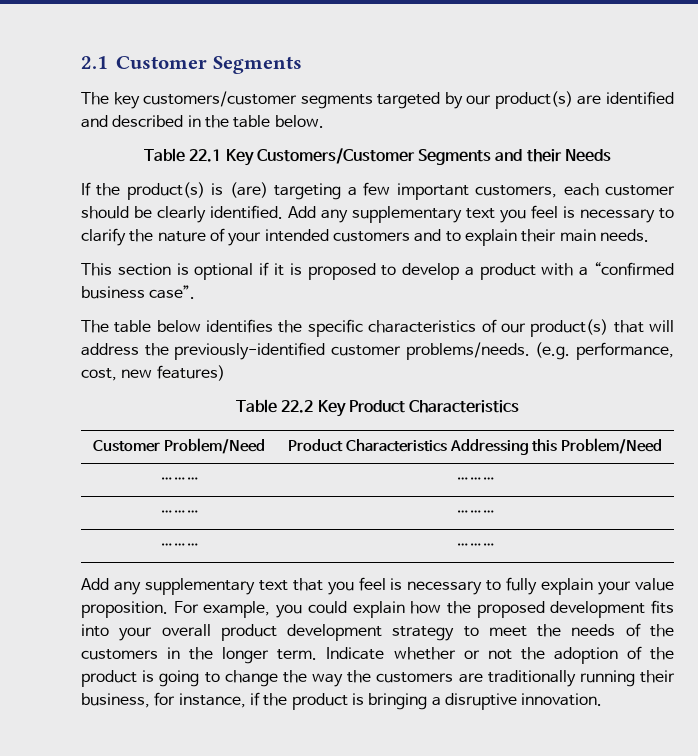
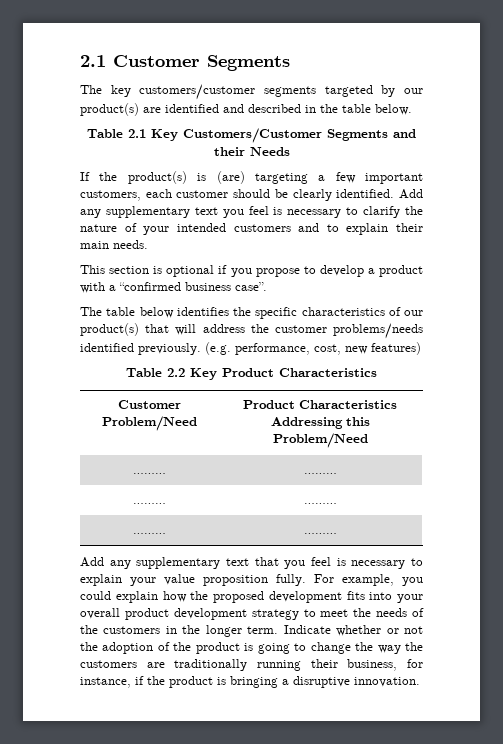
[189,149,222,162] 22.1 -> [128,129,146,138] 2.1
[273,263,376,280] it is proposed -> [230,268,300,277] you propose
[174,342,530,360] previously-identified customer problems/needs. -> [274,323,423,339] [80,343,201,355] customer problems/needs identified previously.
[281,400,314,413] 22.2 -> [167,368,185,377] 2.2
[506,577,538,595] fully -> (423, 562) none
[81,601,168,618] proposition. -> [203,574,306,586] proposition fully.

